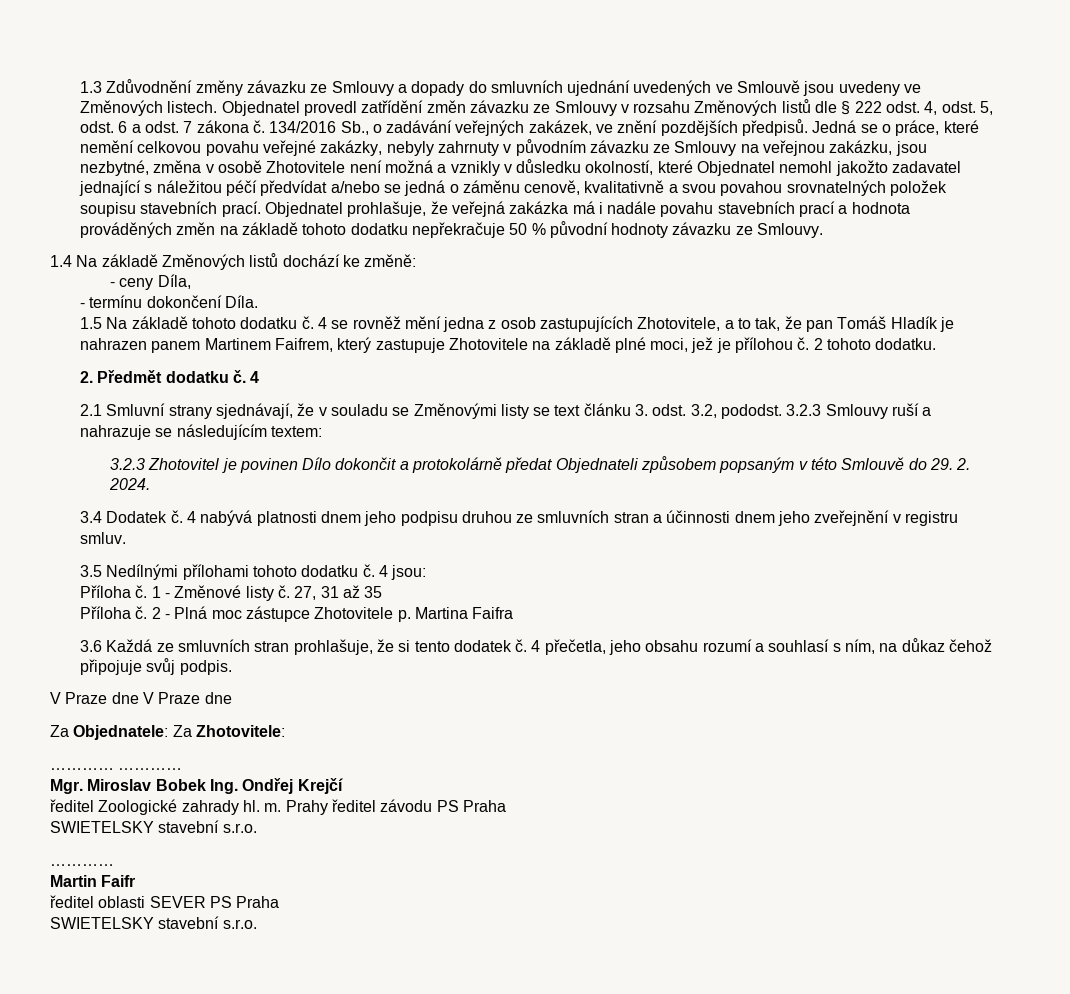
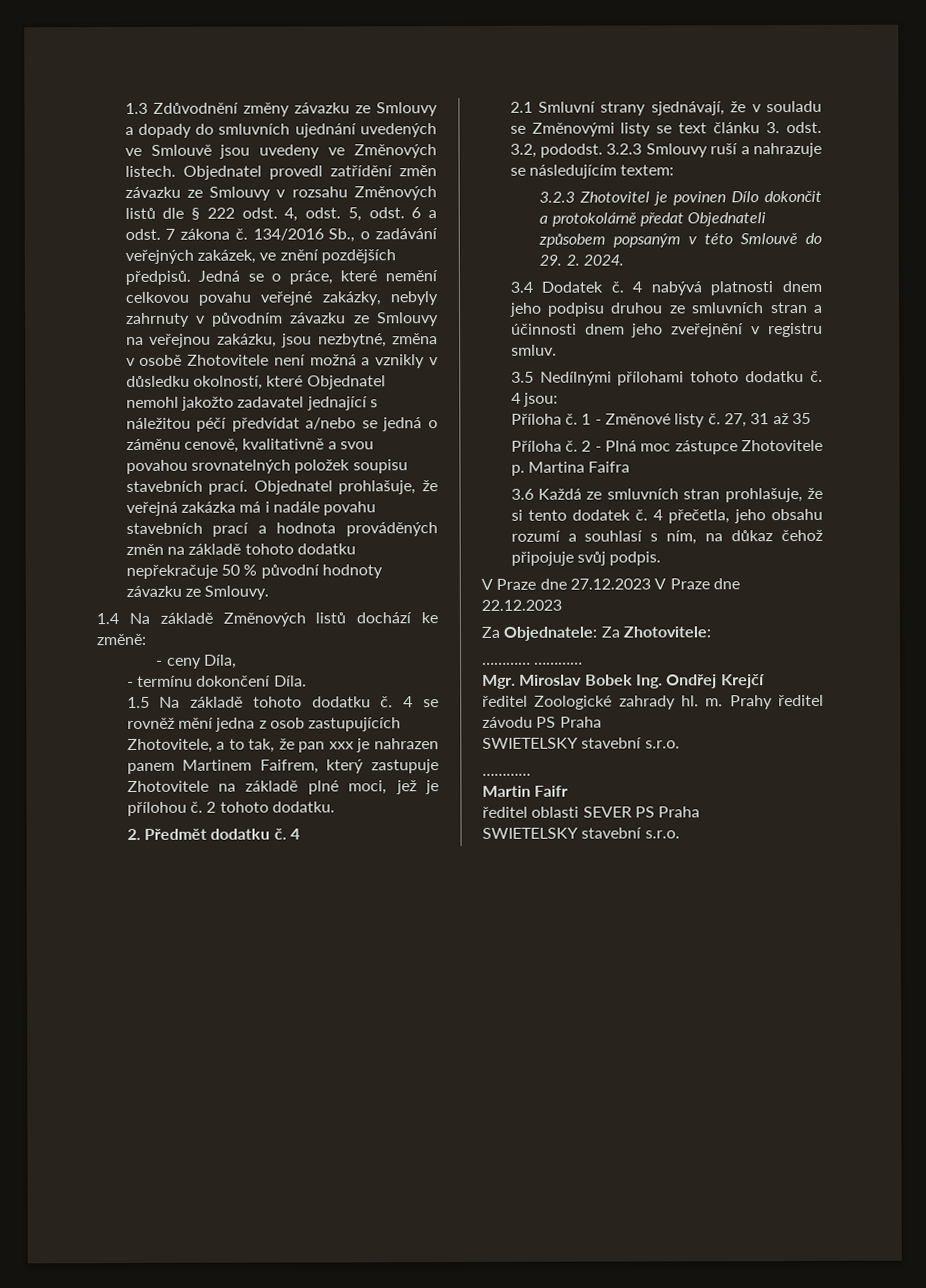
[837,316,938,329] Tomáš Hladík -> [328,741,354,750] xxx
[142,692,232,704] V Praze dne -> [569,578,740,590] [481,599,562,611] 27.12.2023 V Praze dne 22.12.2023

